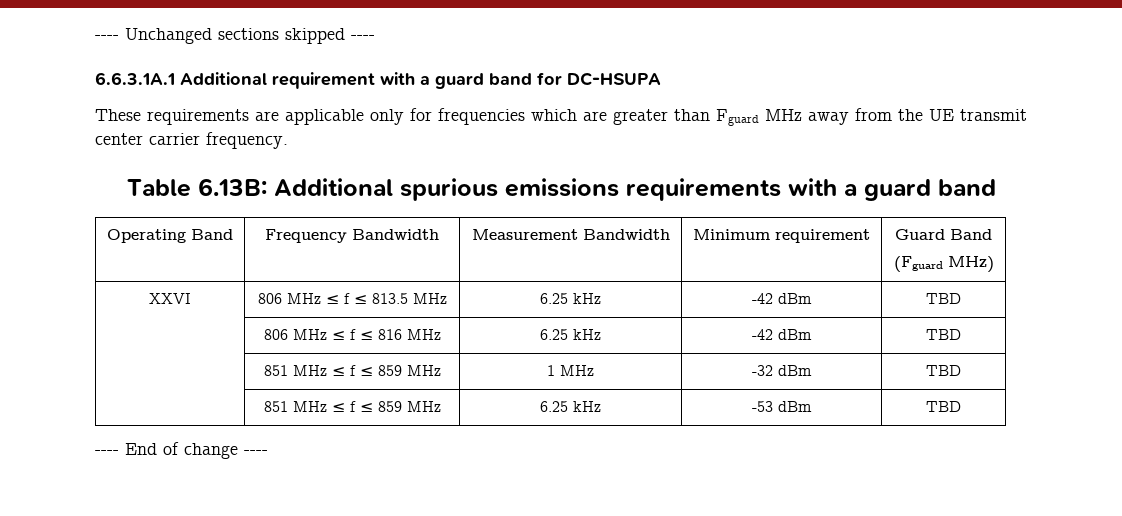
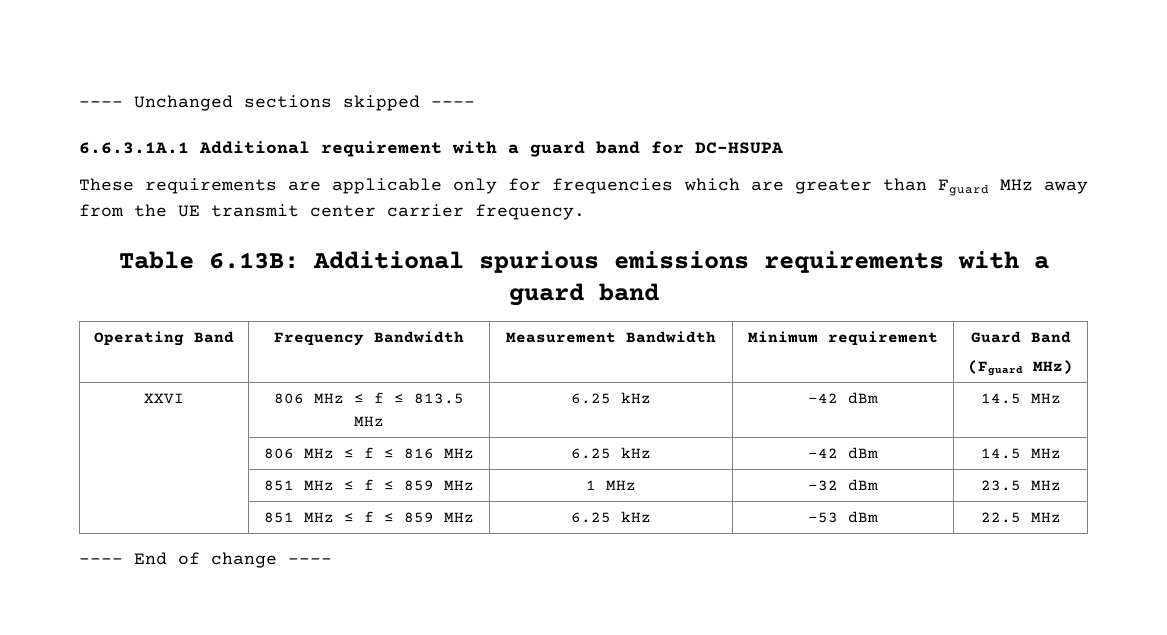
[926,293,961,304] TBD -> [980,393,1061,404] 14.5 MHz
[926,329,961,340] TBD -> [980,448,1061,459] 14.5 MHz
[926,365,961,376] TBD -> [980,480,1061,491] 23.5 MHz
[926,401,961,412] TBD -> [980,512,1061,523] 22.5 MHz

